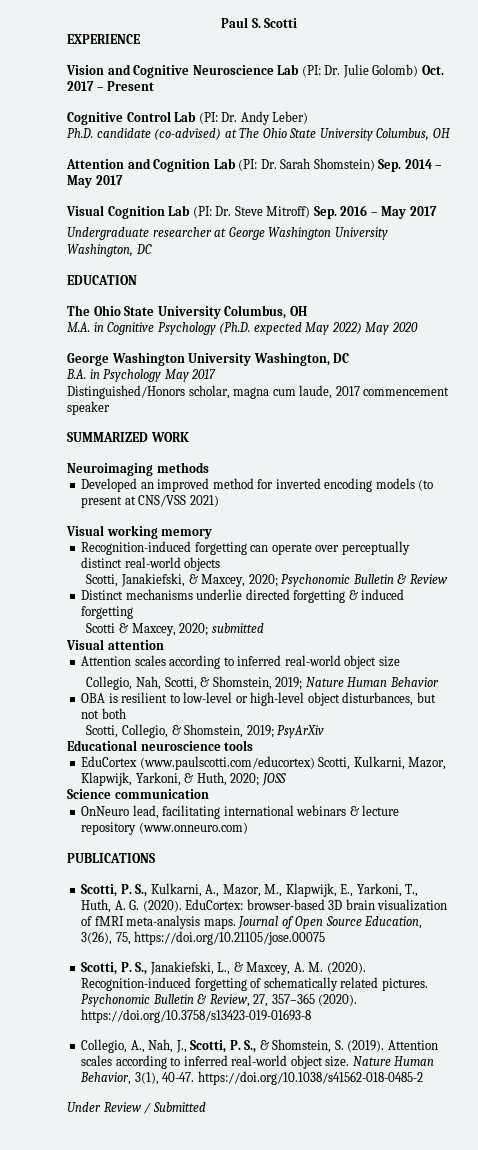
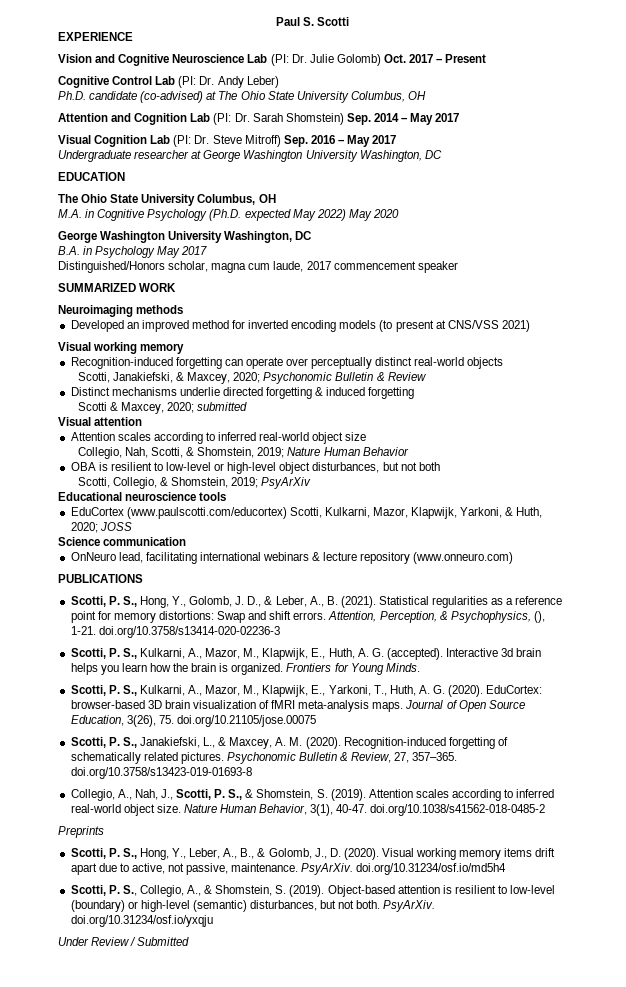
(155, 858) none -> [70,596,563,608] [70,611,545,623] [70,626,280,638] [70,648,542,660] [70,663,420,675] // Scotti, P. S., Hong, Y., Golomb, J. D., & Leber, A., B. (2021). Statistical regularities as a reference point for memory distortions: Swap and shift errors. Attention, Perception, & Psychophysics, (), 1-21. doi.org/10.3758/s13414-020-02236-3 // Scotti, P. S., Kulkarni, A., Mazor, M., Klapwijk, E., Huth, A. G. (accepted). Interactive 3d brain helps you learn how the brain is organized. Frontiers for Young Minds.
[115,931,326,945] 75, https://doi.org/10.21105/jose.00075 -> [158,715,316,727] 75. doi.org/10.21105/jose.00075
[271,993,358,1006] [81,1009,312,1023] 357–365 (2020). https://doi.org/10.3758/s13423-019-01693-8 -> [412,752,458,761] [70,767,252,779] 357–365. doi.org/10.3758/s13423-019-01693-8
[197,1071,423,1085] https://doi.org/10.1038/s41562-018-0485-2 -> [370,804,546,816] [58,826,104,838] [70,848,556,860] [70,863,507,875] [70,885,556,897] [70,900,436,912] [70,915,213,927] doi.org/10.1038/s41562-018-0485-2 // Preprints // Scotti, P. S., Hong, Y., Leber, A., B., & Golomb, J., D. (2020). Visual working memory items drift apart due to active, not passive, maintenance. PsyArXiv. doi.org/10.31234/osf.io/md5h4 // Scotti, P. S., Collegio, A., & Shomstein, S. (2019). Object-based attention is resilient to low-level (boundary) or high-level (semantic) disturbances, but not both. PsyArXiv. doi.org/10.31234/osf.io/yxqju

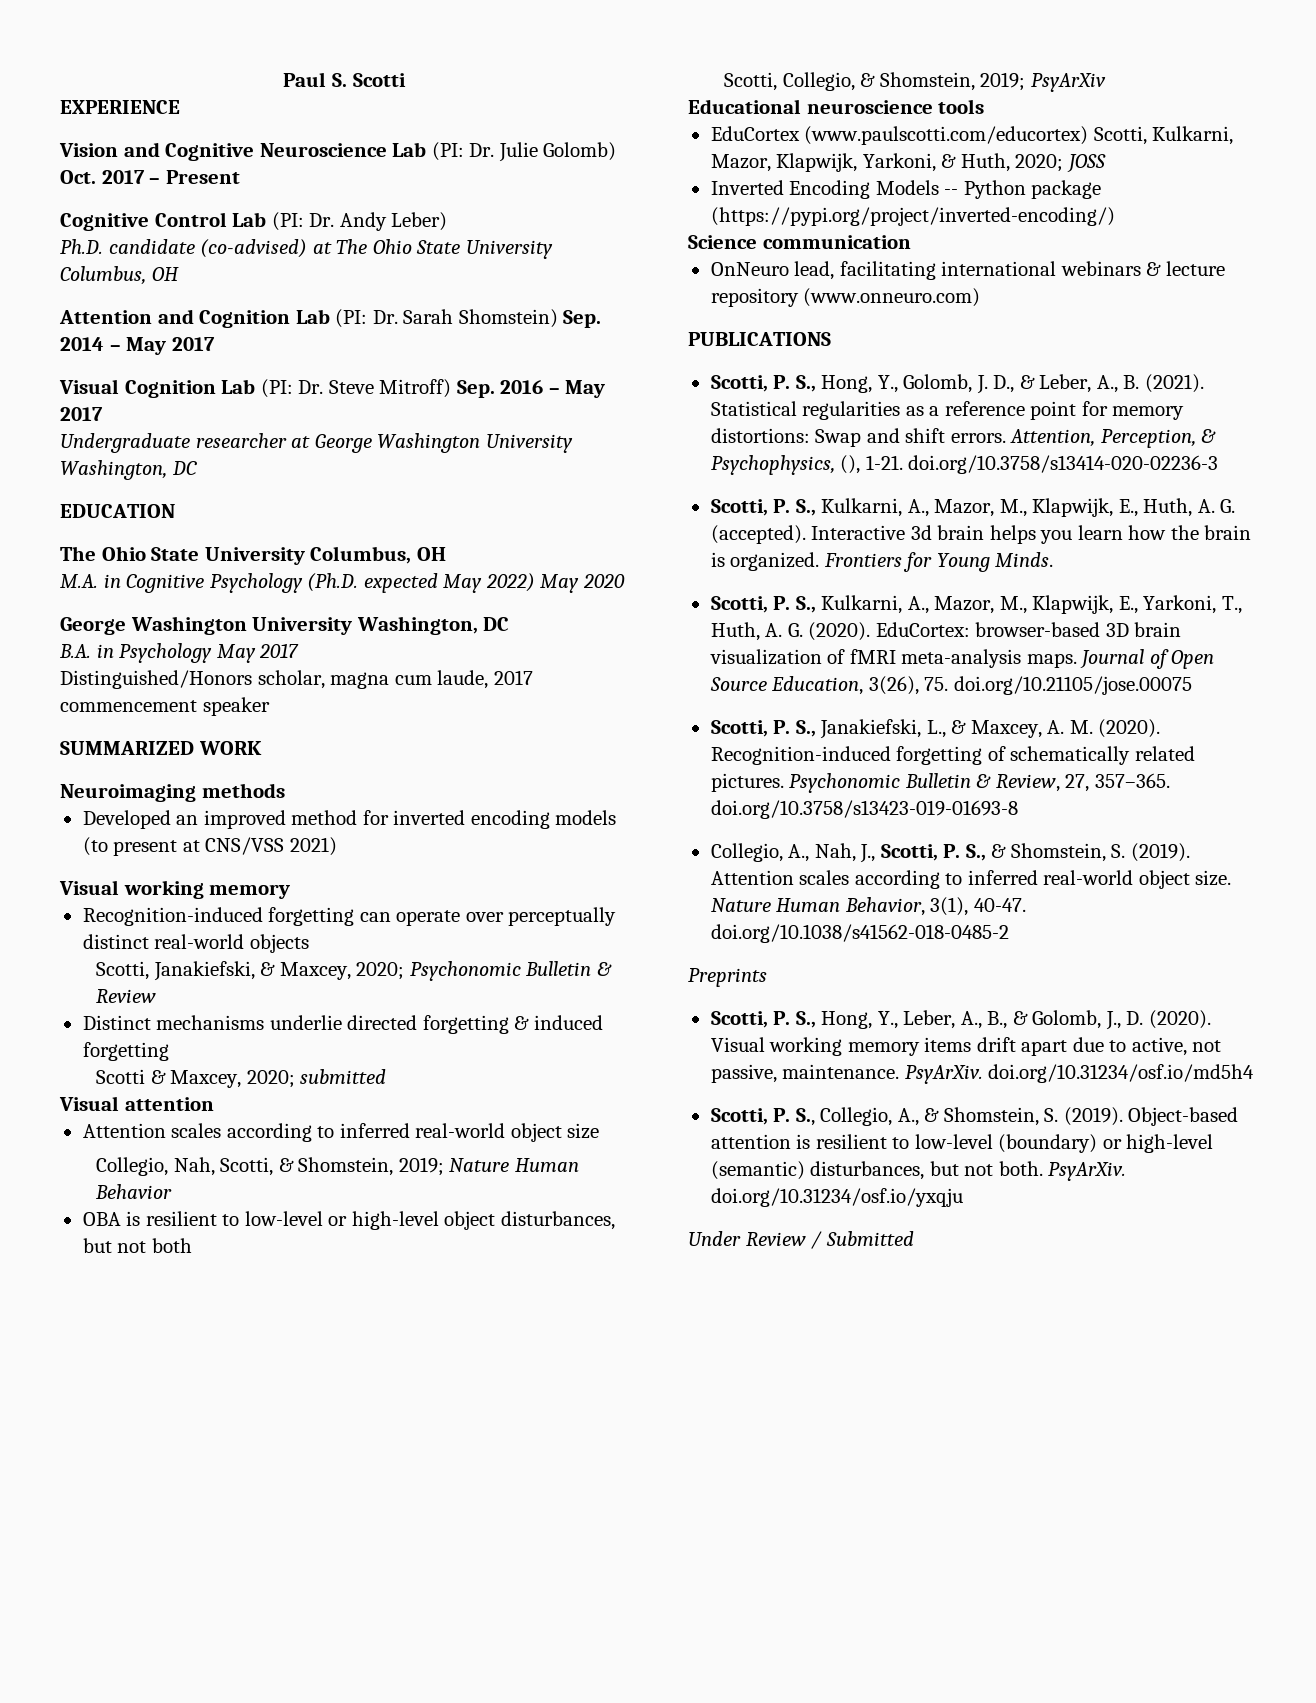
(132, 526) none -> [710,180,1102,199] [710,207,1115,226] // Inverted Encoding Models -- Python package (https://pypi.org/project/inverted-encoding/)

